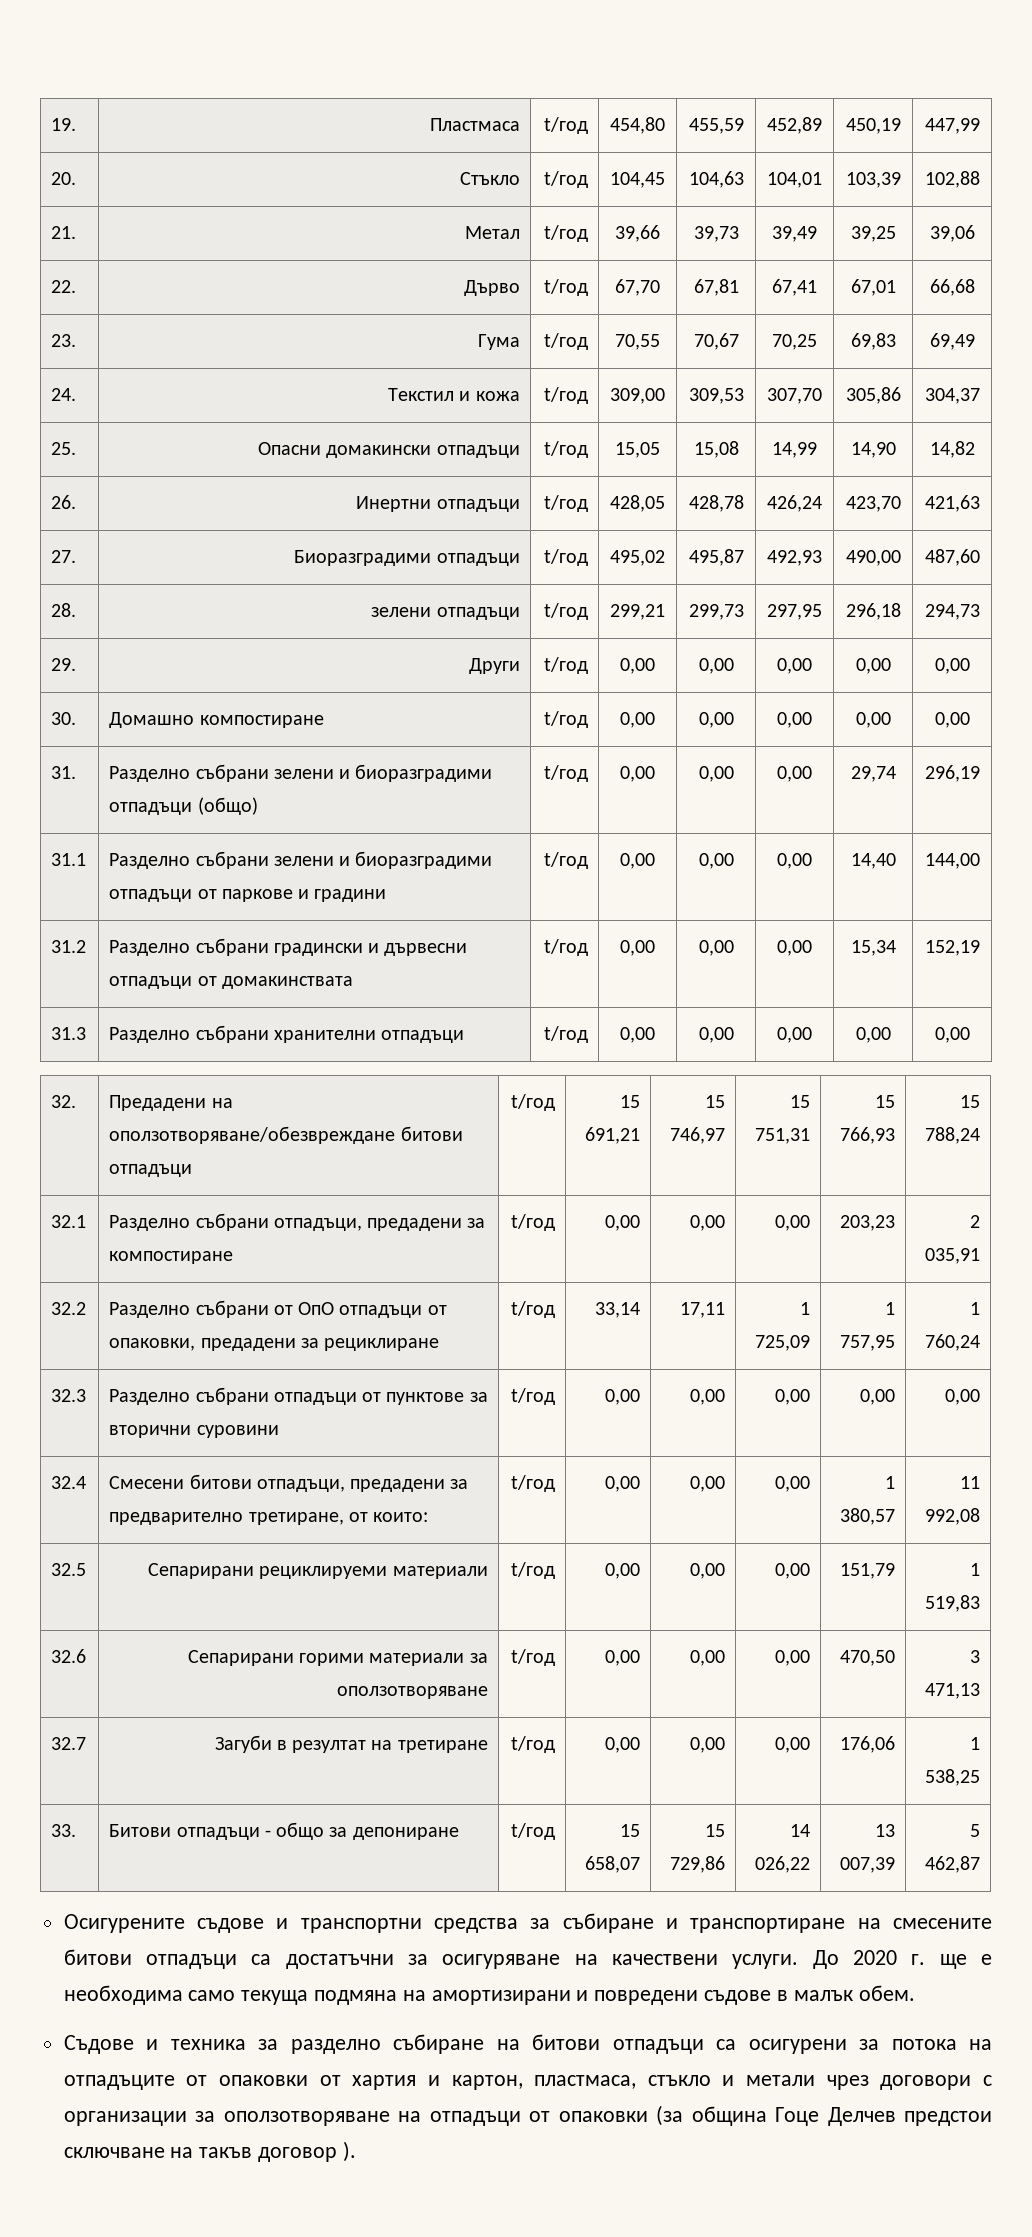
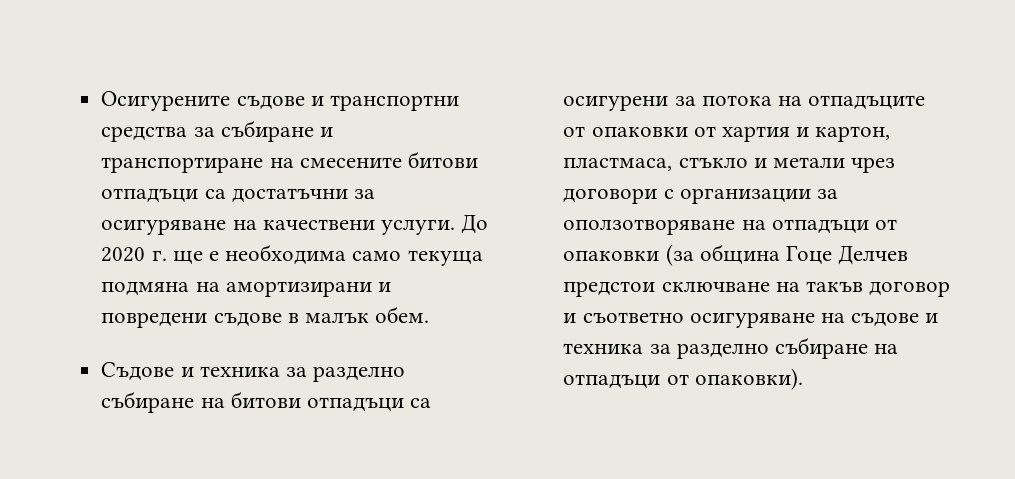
[51,118,77,131] [429,118,520,131] [543,117,588,134] [610,117,665,134] [688,118,744,134] [767,117,822,134] [845,118,901,134] [924,118,980,134] [51,172,77,185] [459,172,520,185] [543,171,588,188] [610,172,665,188] [688,171,744,188] [767,172,822,188] [845,172,901,188] [924,171,980,188] [51,226,77,239] [464,226,520,239] [543,225,588,242] [615,225,660,242] [693,226,739,242] [772,226,817,242] [850,226,896,242] [929,225,975,242] [51,280,77,293] [463,280,520,296] [543,279,588,296] [615,279,660,296] [693,279,739,296] [772,279,817,296] [850,279,896,296] [929,279,975,296] [51,334,77,347] [477,334,520,350] [543,333,588,350] [615,334,660,350] [693,333,739,350] [772,334,817,350] [850,333,896,350] [929,333,975,350] [51,388,77,401] [388,388,520,401] [543,387,588,404] [610,388,665,404] [688,388,744,404] [767,388,822,404] [845,387,901,404] [924,388,980,404] [51,442,77,455] [258,442,520,458] [543,441,588,458] [615,442,660,458] [693,441,739,458] [772,442,817,458] [850,442,896,458] [929,441,975,458] [51,495,77,509] [356,496,520,512] [543,495,588,512] [610,495,665,512] [688,495,744,512] [767,495,822,512] [845,496,901,512] [924,495,980,512] [51,550,77,563] [294,550,520,566] [543,549,588,566] [610,550,665,566] [688,549,744,566] [767,550,822,566] [845,550,901,566] [924,549,980,566] [51,603,77,617] [371,607,520,620] [543,603,588,620] [610,604,665,620] [688,604,744,620] [767,604,822,620] [845,603,901,620] [924,604,980,620] [51,658,77,671] [468,658,520,674] [543,657,588,674] [620,658,655,674] [698,658,734,674] [777,658,812,674] [855,658,891,674] [934,658,970,674] [51,712,77,725] [109,712,324,728] [543,711,588,728] [620,712,655,728] [698,712,734,728] [777,712,812,728] [855,712,891,728] [934,712,970,728] [51,766,77,779] [109,764,493,782] [109,797,258,815] [543,765,588,782] [620,766,655,782] [698,766,734,782] [777,766,812,782] [850,766,896,782] [924,765,980,782] [51,853,87,866] [109,851,493,869] [109,889,387,902] [543,852,588,869] [620,853,655,869] [698,853,734,869] [777,853,812,869] [850,853,896,869] [924,853,980,869] [51,940,87,953] [109,938,468,956] [109,976,353,989] [543,939,588,956] [620,940,655,956] [698,940,734,956] [777,940,812,956] [850,940,896,956] [924,940,980,956] [51,1027,87,1040] [109,1025,465,1043] [543,1026,588,1043] [620,1027,655,1043] [698,1027,734,1043] [777,1027,812,1043] [855,1027,891,1043] [934,1027,970,1043] [51,1095,77,1108] [109,1095,233,1111] [109,1126,463,1144] [109,1164,193,1177] [510,1094,555,1111] [619,1095,640,1108] [584,1127,640,1144] [704,1095,725,1108] [669,1127,725,1144] [789,1095,810,1108] [754,1128,810,1144] [874,1095,895,1108] [839,1127,895,1144] [959,1095,980,1108] [924,1127,980,1144] [51,1215,87,1228] [109,1213,486,1231] [109,1251,234,1264] [510,1214,555,1231] [604,1215,640,1231] [689,1215,725,1231] [774,1215,810,1231] [839,1215,895,1231] [969,1215,980,1228] [924,1248,980,1264] [51,1302,87,1315] [109,1300,447,1318] [109,1338,440,1351] [510,1301,555,1318] [594,1302,640,1318] [679,1302,725,1318] [799,1302,810,1315] [754,1335,810,1351] [884,1302,895,1315] [839,1335,895,1351] [969,1302,980,1315] [924,1334,980,1351] [51,1389,87,1402] [109,1387,488,1405] [109,1425,279,1438] [510,1388,555,1405] [604,1389,640,1405] [689,1389,725,1405] [774,1389,810,1405] [859,1389,895,1405] [944,1389,980,1405] [51,1476,87,1489] [109,1474,469,1492] [109,1512,429,1525] [510,1475,555,1492] [604,1476,640,1492] [689,1476,725,1492] [774,1476,810,1492] [884,1476,895,1489] [839,1508,895,1525] [959,1476,980,1489] [924,1508,980,1525] [51,1563,87,1576] [148,1563,488,1579] [510,1562,555,1579] [604,1563,640,1579] [689,1563,725,1579] [774,1563,810,1579] [839,1563,895,1579] [969,1563,980,1576] [924,1595,980,1612] [51,1649,87,1663] [187,1650,488,1666] [336,1686,488,1699] [510,1649,555,1666] [604,1650,640,1666] [689,1650,725,1666] [774,1650,810,1666] [839,1650,895,1666] [969,1650,980,1663] [924,1683,980,1699] [51,1737,87,1750] [214,1735,488,1753] [510,1736,555,1753] [604,1737,640,1753] [689,1737,725,1753] [774,1737,810,1753] [839,1736,895,1753] [969,1737,980,1750] [924,1769,980,1786] [51,1824,77,1837] [109,1822,459,1840] [510,1823,555,1840] [619,1824,640,1837] [584,1856,640,1873] [704,1824,725,1837] [669,1856,725,1873] [789,1824,810,1837] [754,1856,810,1873] [874,1824,895,1837] [839,1857,895,1873] [969,1824,980,1837] [924,1856,980,1873] 19. | Пластмаса | t/год | 454,80 | 455,59 | 452,89 | 450,19 | 447,99 // 20. | Стъкло | t/год | 104,45 | 104,63 | 104,01 | 103,39 | 102,88 // 21. | Метал | t/год | 39,66 | 39,73 | 39,49 | 39,25 | 39,06 // 22. | Дърво | t/год | 67,70 | 67,81 | 67,41 | 67,01 | 66,68 // 23. | Гума | t/год | 70,55 | 70,67 | 70,25 | 69,83 | 69,49 // 24. | Текстил и кожа | t/год | 309,00 | 309,53 | 307,70 | 305,86 | 304,37 // 25. | Опасни домакински отпадъци | t/год | 15,05 | 15,08 | 14,99 | 14,90 | 14,82 // 26. | Инертни отпадъци | t/год | 428,05 | 428,78 | 426,24 | 423,70 | 421,63 // 27. | Биоразградими отпадъци | t/год | 495,02 | 495,87 | 492,93 | 490,00 | 487,60 // 28. | зелени отпадъци | t/год | 299,21 | 299,73 | 297,95 | 296,18 | 294,73 // 29. | Други | t/год | 0,00 | 0,00 | 0,00 | 0,00 | 0,00 // 30. | Домашно компостиране | t/год | 0,00 | 0,00 | 0,00 | 0,00 | 0,00 // 31. | Разделно събрани зелени и биоразградими отпадъци (общо) | t/год | 0,00 | 0,00 | 0,00 | 29,74 | 296,19 // 31.1 | Разделно събрани зелени и биоразградими отпадъци от паркове и градини | t/год | 0,00 | 0,00 | 0,00 | 14,40 | 144,00 // 31.2 | Разделно събрани градински и дървесни отпадъци от домакинствата | t/год | 0,00 | 0,00 | 0,00 | 15,34 | 152,19 // 31.3 | Разделно събрани хранителни отпадъци | t/год | 0,00 | 0,00 | 0,00 | 0,00 | 0,00 // 32. | Предадени на оползотворяване/обезвреждане битови отпадъци | t/год | 15 691,21 | 15 746,97 | 15 751,31 | 15 766,93 | 15 788,24 // 32.1 | Разделно събрани отпадъци, предадени за компостиране | t/год | 0,00 | 0,00 | 0,00 | 203,23 | 2 035,91 // 32.2 | Разделно събрани от ОпО отпадъци от опаковки, предадени за рециклиране | t/год | 33,14 | 17,11 | 1 725,09 | 1 757,95 | 1 760,24 // 32.3 | Разделно събрани отпадъци от пунктове за вторични суровини | t/год | 0,00 | 0,00 | 0,00 | 0,00 | 0,00 // 32.4 | Смесени битови отпадъци, предадени за предварително третиране, от които: | t/год | 0,00 | 0,00 | 0,00 | 1 380,57 | 11 992,08 // 32.5 | Сепарирани рециклируеми материали | t/год | 0,00 | 0,00 | 0,00 | 151,79 | 1 519,83 // 32.6 | Сепарирани горими материали за оползотворяване | t/год | 0,00 | 0,00 | 0,00 | 470,50 | 3 471,13 // 32.7 | Загуби в резултат на третиране | t/год | 0,00 | 0,00 | 0,00 | 176,06 | 1 538,25 // 33. | Битови отпадъци - общо за депониране | t/год | 15 658,07 | 15 729,86 | 14 026,22 | 13 007,39 | 5 462,87 // -> (101, 101) none
[342,2141,356,2162] ). -> [563,312,939,328] [563,337,899,359] [563,368,803,390] и съответно осигуряване на съдове и техника за разделно събиране на отпадъци от опаковки).

